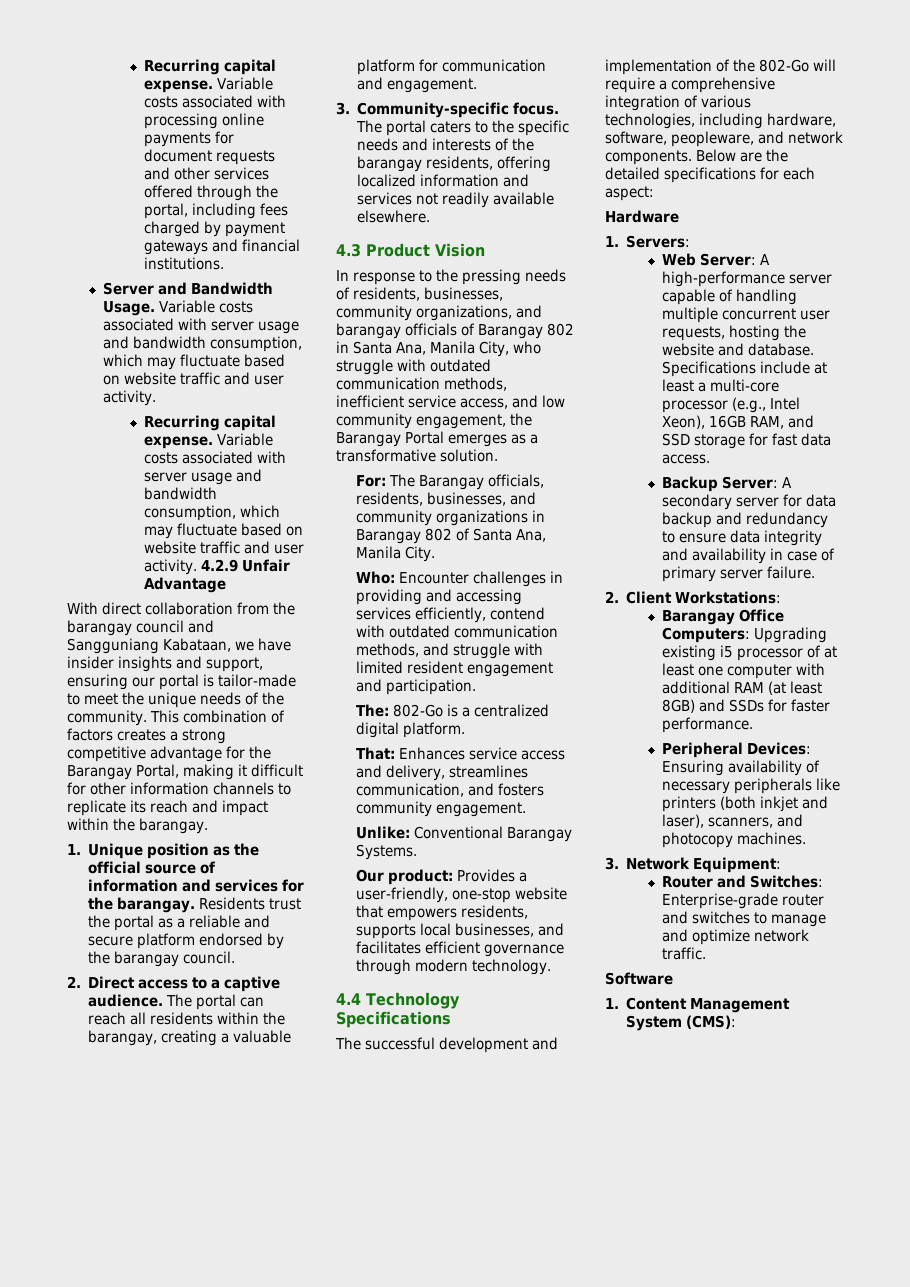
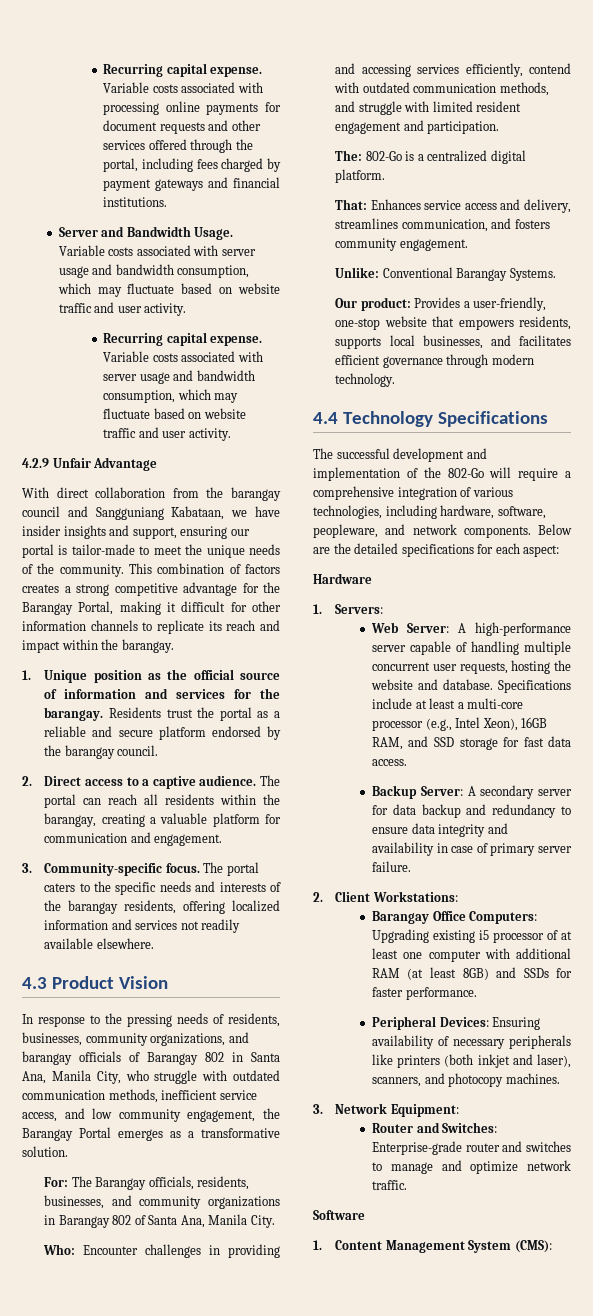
(198, 567) none -> (231, 434) //

